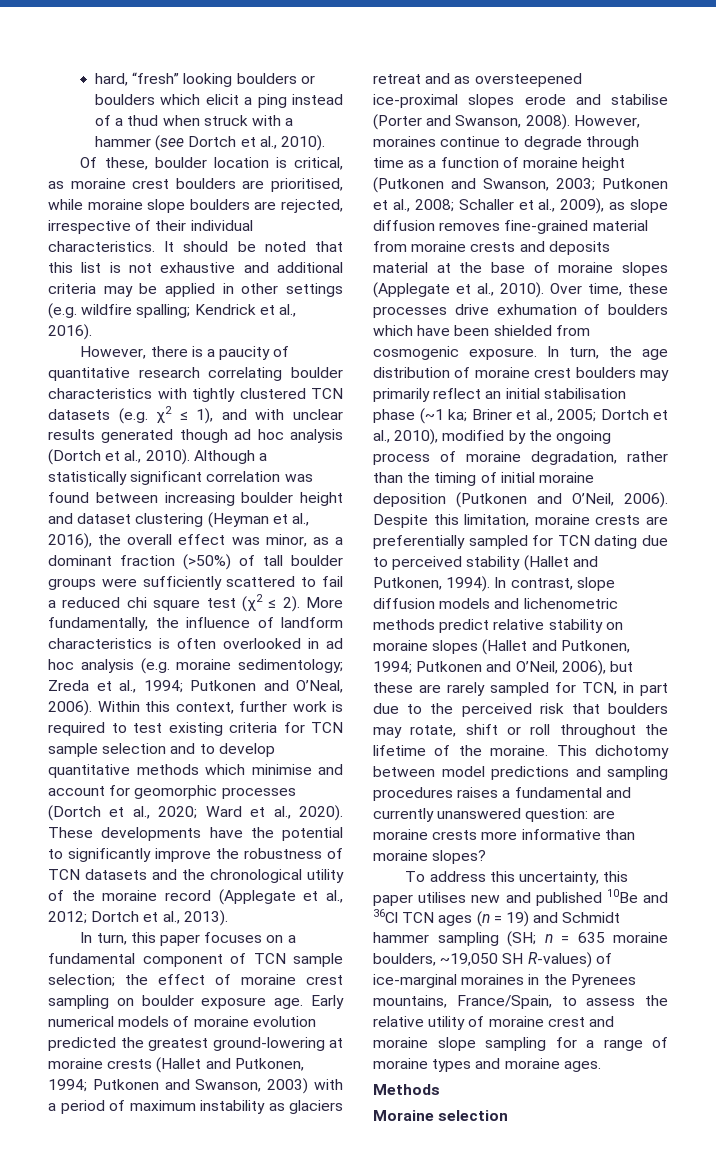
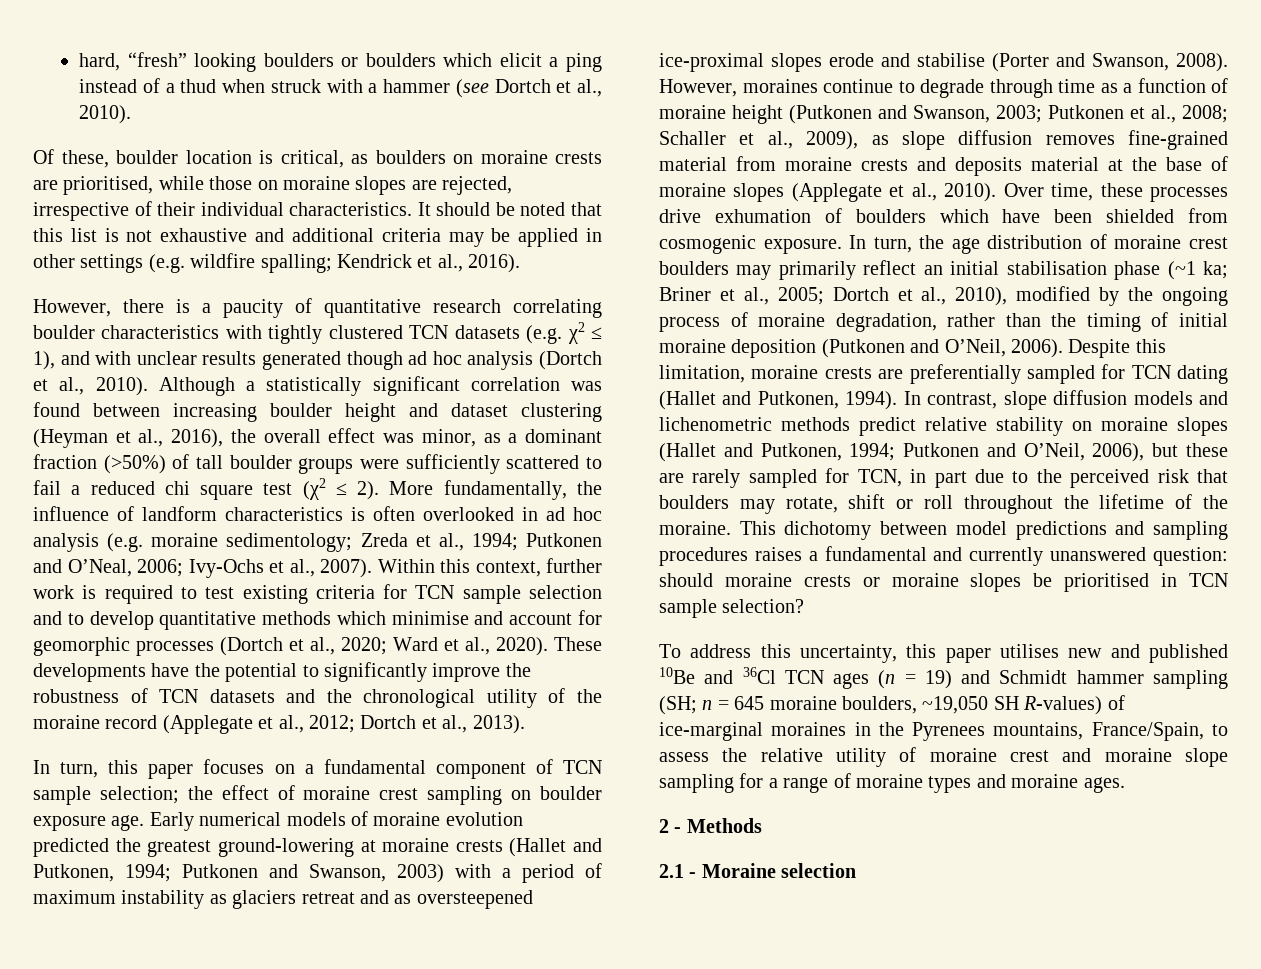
[70,178,343,192] [48,199,250,213] moraine crest boulders are prioritised, while moraine slope boulders -> [375,150,602,164] [33,176,407,195] boulders on moraine crests are prioritised, while those on moraine slopes
[48,700,92,716] 2006). -> [137,559,372,578] 2006; Ivy-Ochs et al., 2007).
[642,535,668,546] [373,556,521,570] due to perceived stability -> (1228, 374) none
[592,810,615,819] [373,829,635,840] [373,850,487,864] are moraine crests more informative than moraine slopes? -> [659,573,1228,592] [659,599,805,618] should moraine crests or moraine slopes be prioritised in TCN sample selection?
[577,932,605,943] 635 -> [734,696,765,710] 645
(601, 1066) none -> [659,819,682,833] 2 -
(440, 1089) none -> [659,864,697,878] 2.1 -

